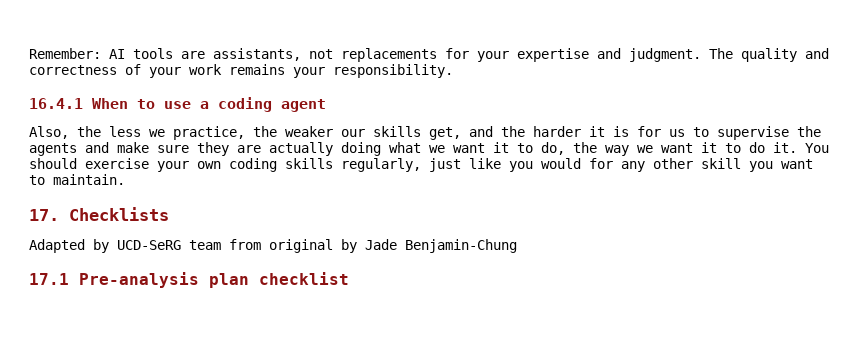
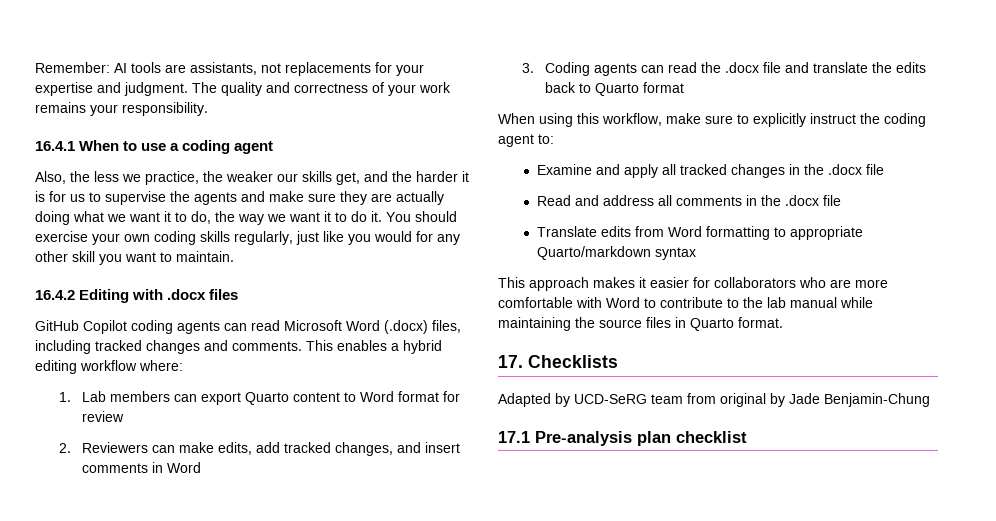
(125, 179) none -> [35,289,239,303] [35,320,461,334] [35,340,442,354] [35,360,183,374] [58,391,461,405] [82,411,125,422] [58,442,461,456] [82,462,202,473] [521,62,927,76] [545,82,685,96] [498,113,926,127] [498,134,554,147] [537,164,885,178] [537,195,842,206] [537,226,864,240] [537,246,697,260] [498,277,888,291] [498,297,873,308] [498,317,783,331] // 16.4.2 Editing with .docx files // GitHub Copilot coding agents can read Microsoft Word (.docx) files, including tracked changes and comments. This enables a hybrid editing workflow where: // 1. Lab members can export Quarto content to Word format for review // 2. Reviewers can make edits, add tracked changes, and insert comments in Word // 3. Coding agents can read the .docx file and translate the edits back to Quarto format // When using this workflow, make sure to explicitly instruct the coding agent to: // Examine and apply all tracked changes in the .docx file // Read and address all comments in the .docx file // Translate edits from Word formatting to appropriate Quarto/markdown syntax // This approach makes it easier for collaborators who are more comfortable with Word to contribute to the lab manual while maintaining the source files in Quarto format.

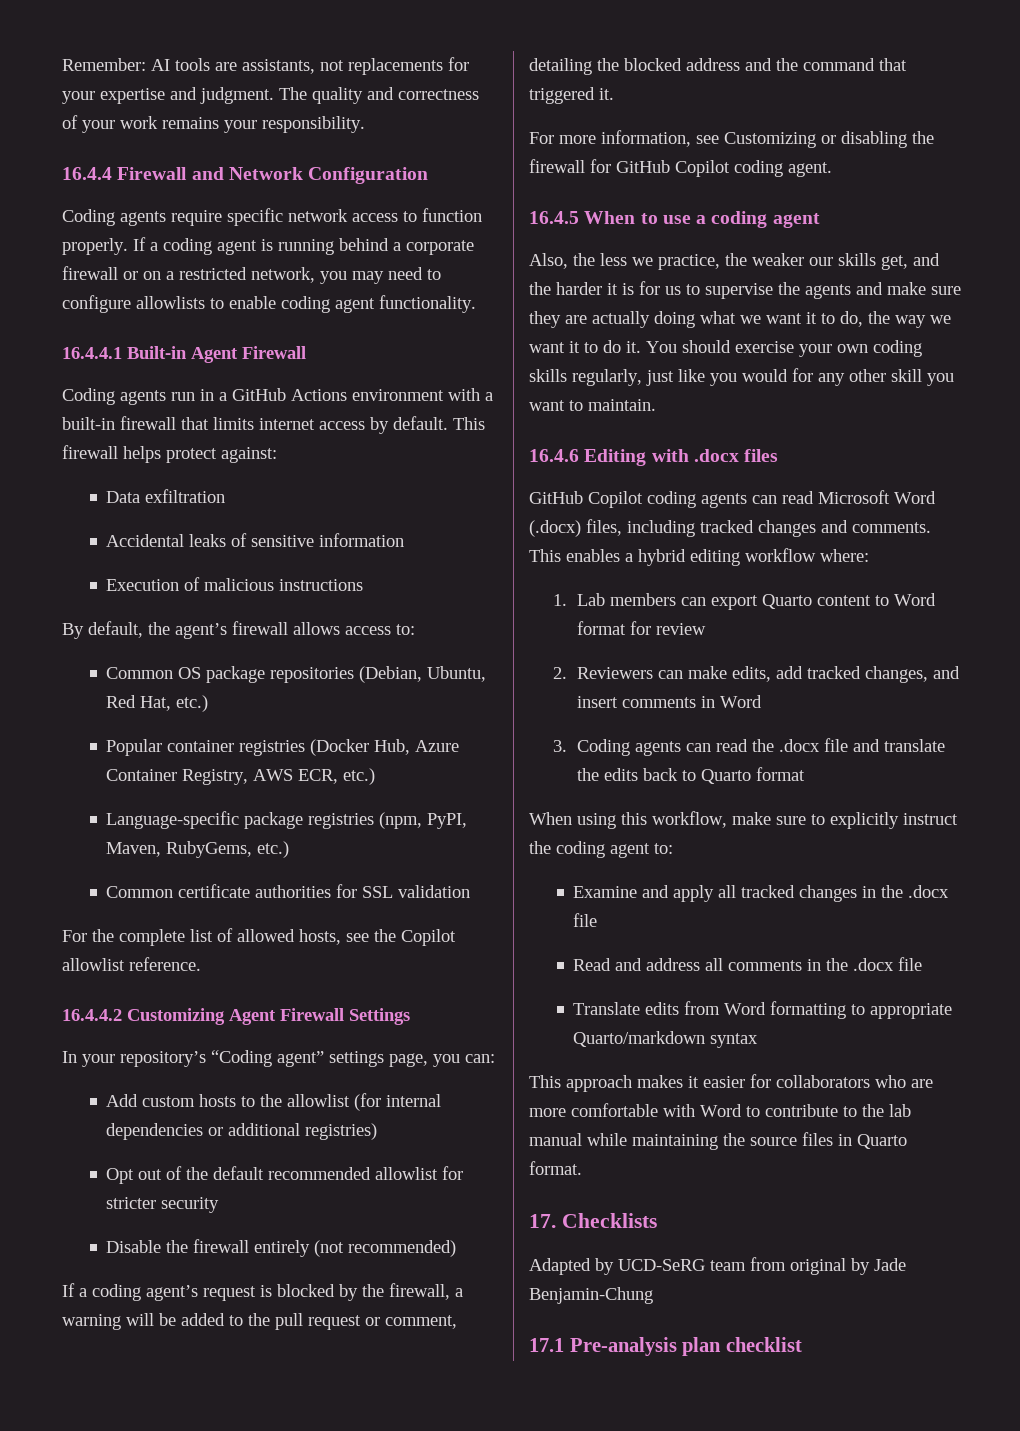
[35,141,75,151] 16.4.1 -> [62,167,429,184] [62,208,482,226] [62,237,474,255] [62,266,441,284] [62,295,476,313] [62,346,306,363] [62,388,493,405] [62,416,485,434] [62,445,277,463] [106,489,226,503] [106,533,405,547] [106,577,364,591] [62,621,415,639] [106,666,487,683] [106,695,209,712] [106,739,460,756] [106,768,376,785] [106,811,468,829] [106,841,290,858] [106,884,471,898] [62,928,456,946] [62,957,201,971] [62,1008,410,1025] [62,1050,495,1067] [106,1093,442,1111] [106,1123,378,1140] [106,1166,464,1184] [106,1197,220,1213] [106,1239,457,1257] [62,1283,463,1301] [62,1313,457,1330] [529,58,907,75] [529,87,614,104] [529,130,934,148] [529,159,832,177] [529,211,579,224] 16.4.4 Firewall and Network Configuration // Coding agents require specific network access to function properly. If a coding agent is running behind a corporate firewall or on a restricted network, you may need to configure allowlists to enable coding agent functionality. // 16.4.4.1 Built-in Agent Firewall // Coding agents run in a GitHub Actions environment with a built-in firewall that limits internet access by default. This firewall helps protect against: // Data exfiltration // Accidental leaks of sensitive information // Execution of malicious instructions // By default, the agent’s firewall allows access to: // Common OS package repositories (Debian, Ubuntu, Red Hat, etc.) // Popular container registries (Docker Hub, Azure Container Registry, AWS ECR, etc.) // Language-specific package registries (npm, PyPI, Maven, RubyGems, etc.) // Common certificate authorities for SSL validation // For the complete list of allowed hosts, see the Copilot allowlist reference. // 16.4.4.2 Customizing Agent Firewall Settings // In your repository’s “Coding agent” settings page, you can: // Add custom hosts to the allowlist (for internal dependencies or additional registries) // Opt out of the default recommended allowlist for stricter security // Disable the firewall entirely (not recommended) // If a coding agent’s request is blocked by the firewall, a warning will be added to the pull request or comment, detailing the blocked address and the command that triggered it. // For more information, see Customizing or disabling the firewall for GitHub Copilot coding agent. // 16.4.5
[35,290,75,300] 16.4.2 -> [529,449,579,462] 16.4.6

